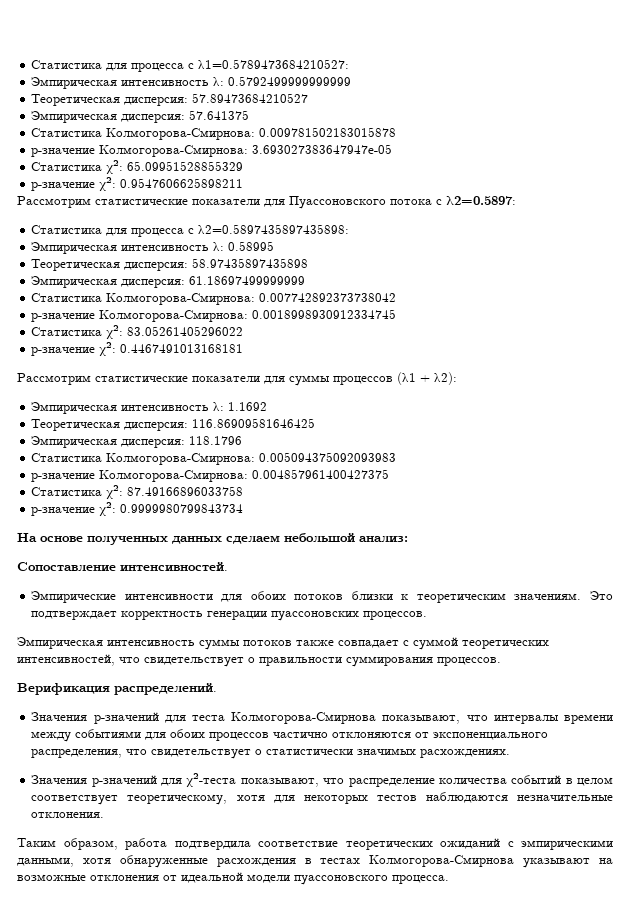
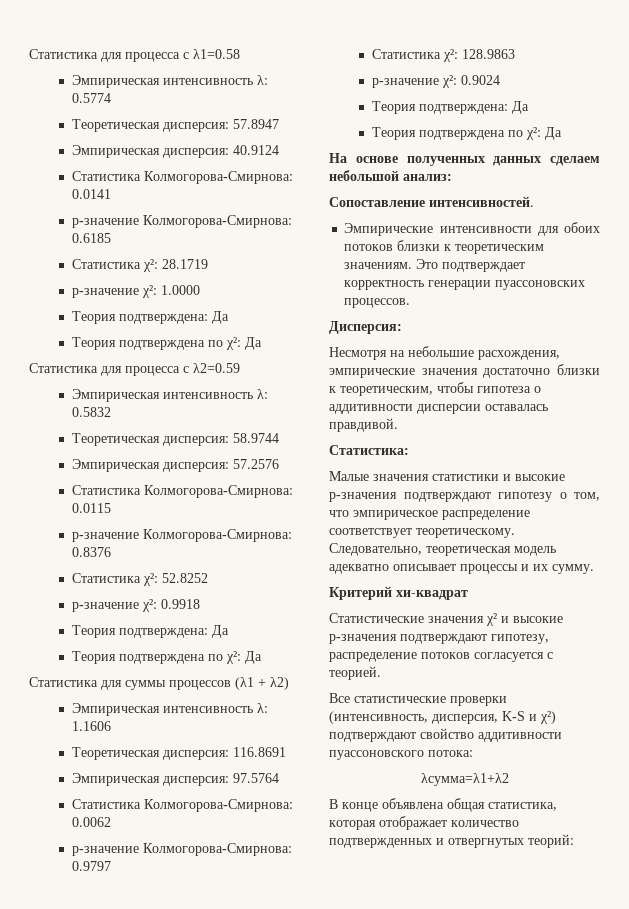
[31,59,350,72] [31,76,352,89] [31,93,309,106] [31,110,250,123] [31,127,397,140] [31,144,393,157] [31,160,244,175] [31,177,244,192] [17,196,516,209] [31,224,350,237] [31,241,275,254] [31,258,309,271] [31,276,306,288] [31,293,397,305] [31,309,397,322] [31,325,244,340] [31,342,244,357] [17,373,260,385] Статистика для процесса с λ1=0.5789473684210527: // Эмпирическая интенсивность λ: 0.5792499999999999 // Теоретическая дисперсия: 57.89473684210527 // Эмпирическая дисперсия: 57.641375 // Статистика Колмогорова-Смирнова: 0.009781502183015878 // p-значение Колмогорова-Смирнова: 3.693027383647947e-05 // Статистика χ²: 65.09951528855329 // p-значение χ²: 0.9547606625898211 // Рассмотрим статистические показатели для Пуассоновского потока с λ2=0.5897: // Статистика для процесса с λ2=0.5897435897435898: // Эмпирическая интенсивность λ: 0.58995 // Теоретическая дисперсия: 58.97435897435898 // Эмпирическая дисперсия: 61.18697499999999 // Статистика Колмогорова-Смирнова: 0.007742892373738042 // p-значение Колмогорова-Смирнова: 0.0018998930912334745 // Статистика χ²: 83.05261405296022 // p-значение χ²: 0.4467491013168181 // Рассмотрим статистические показатели -> [29,49,240,62] [71,75,268,88] [71,93,111,103] [71,119,279,132] [71,145,279,158] [71,171,293,184] [71,189,111,199] [71,215,292,228] [71,233,111,243] [71,259,208,272] [71,285,200,298] [71,311,229,324] [71,337,262,350] [29,363,240,376] [71,389,268,402] [71,407,111,417] [71,433,279,446] [71,459,279,472] [71,485,293,498] [71,503,111,513] [71,529,292,542] [71,547,111,557] [71,573,208,586] [71,599,200,612] [71,625,229,638] [71,651,262,664] [29,677,98,687] Статистика для процесса с λ1=0.58 // Эмпирическая интенсивность λ: 0.5774 // Теоретическая дисперсия: 57.8947 // Эмпирическая дисперсия: 40.9124 // Статистика Колмогорова-Смирнова: 0.0141 // p-значение Колмогорова-Смирнова: 0.6185 // Статистика χ²: 28.1719 // p-значение χ²: 1.0000 // Теория подтверждена: Да // Теория подтверждена по χ²: Да // Статистика для процесса с λ2=0.59 // Эмпирическая интенсивность λ: 0.5832 // Теоретическая дисперсия: 58.9744 // Эмпирическая дисперсия: 57.2576 // Статистика Колмогорова-Смирнова: 0.0115 // p-значение Колмогорова-Смирнова: 0.8376 // Статистика χ²: 52.8252 // p-значение χ²: 0.9918 // Теория подтверждена: Да // Теория подтверждена по χ²: Да // Статистика
[434,372,457,385] [31,402,268,414] [31,418,316,431] [31,436,243,448] [31,452,397,465] [31,469,390,482] [31,485,244,500] [31,502,244,517] λ2): // Эмпирическая интенсивность λ: 1.1692 // Теоретическая дисперсия: 116.86909581646425 // Эмпирическая дисперсия: 118.1796 // Статистика Колмогорова-Смирнова: 0.005094375092093983 // p-значение Колмогорова-Смирнова: 0.004857961400427375 // Статистика χ²: 87.49166896033758 // p-значение χ²: 0.9999980799843734 -> [270,677,289,690] [71,703,268,716] [71,721,111,731] [71,747,286,760] [71,773,279,786] [71,799,293,812] [71,817,111,827] [71,843,292,856] [71,861,111,871] [371,49,515,62] [371,75,500,88] [371,101,529,114] [371,127,562,140] λ2) // Эмпирическая интенсивность λ: 1.1606 // Теоретическая дисперсия: 116.8691 // Эмпирическая дисперсия: 97.5764 // Статистика Колмогорова-Смирнова: 0.0062 // p-значение Колмогорова-Смирнова: 0.9797 // Статистика χ²: 128.9863 // p-значение χ²: 0.9024 // Теория подтверждена: Да // Теория подтверждена по χ²: Да
[17,637,549,650] [17,654,501,667] [17,683,217,695] [31,712,613,724] [31,729,549,742] [31,748,511,759] [31,773,613,788] [31,792,614,805] [31,812,105,818] [17,838,613,850] [17,855,613,868] [17,872,449,885] Эмпирическая интенсивность суммы потоков также совпадает с суммой теоретических интенсивностей, что свидетельствует о правильности суммирования процессов. // Верификация распределений. // Значения p-значений для теста Колмогорова-Смирнова показывают, что интервалы времени между событиями для обоих процессов частично отклоняются от экспоненциального распределения, что свидетельствует о статистически значимых расхождениях. // Значения p-значений для χ²-теста показывают, что распределение количества событий в целом соответствует теоретическому, хотя для некоторых тестов наблюдаются незначительные отклонения. // Таким образом, работа подтвердила соответствие теоретических ожиданий с эмпирическими данными, хотя обнаруженные расхождения в тестах Колмогорова-Смирнова указывают на возможные отклонения от идеальной модели пуассоновского процесса. -> [329,321,402,334] [329,346,560,360] [329,364,600,378] [329,382,541,396] [329,404,548,414] [329,418,398,432] [329,445,409,455] [329,471,565,481] [329,492,600,502] [329,510,530,520] [329,528,515,538] [329,543,556,556] [329,564,594,574] [329,586,468,600] [329,613,563,626] [329,634,549,644] [329,652,553,662] [329,666,381,680] [329,693,507,706] [329,711,556,724] [329,728,562,742] [329,750,473,760] [420,773,509,786] [329,798,557,812] [329,816,519,830] [329,834,574,848] Дисперсия: // Несмотря на небольшие расхождения, эмпирические значения достаточно близки к теоретическим, чтобы гипотеза о аддитивности дисперсии оставалась правдивой. // Статистика: // Малые значения статистики и высокие p-значения подтверждают гипотезу о том, что эмпирическое распределение соответствует теоретическому. Следовательно, теоретическая модель адекватно описывает процессы и их сумму. // Критерий хи-квадрат // Статистические значения χ² и высокие p-значения подтверждают гипотезу, распределение потоков согласуется с теорией. // Все статистические проверки (интенсивность, дисперсия, K-S и χ²) подтверждают свойство аддитивности пуассоновского потока: // λсумма=λ1+λ2 // В конце объявлена общая статистика, которая отображает количество подтвержденных и отвергнутых теорий:

